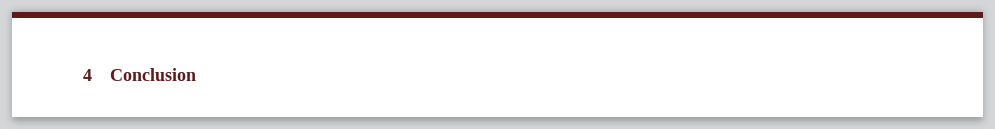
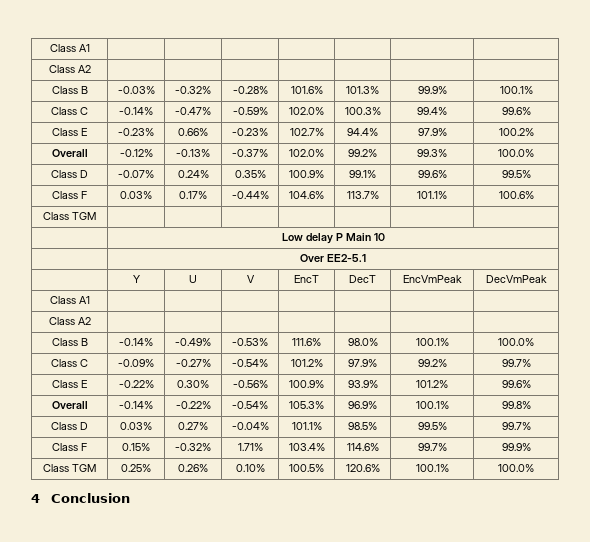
(83, 75) none -> [49,44,90,52] [48,65,91,73] [51,86,88,94] [117,86,155,94] [175,86,211,94] [232,86,268,94] [290,86,323,94] [346,86,379,94] [417,86,447,94] [499,86,533,94] [51,107,88,115] [119,107,153,115] [175,107,211,115] [232,107,268,115] [289,107,324,115] [344,107,381,115] [417,107,447,115] [501,107,531,115] [52,128,87,136] [118,128,154,136] [178,128,208,136] [232,128,268,136] [289,128,324,136] [347,128,378,136] [417,128,447,136] [498,128,534,136] [51,149,88,157] [119,149,153,157] [176,149,210,157] [232,149,268,157] [289,149,324,157] [348,149,377,157] [417,149,447,157] [498,149,534,157] [51,170,88,178] [118,170,154,178] [177,170,209,178] [234,170,266,178] [289,170,324,178] [349,170,376,178] [417,170,447,178] [501,170,531,178] [52,191,87,199] [120,191,152,199] [179,191,207,199] [231,191,269,199] [289,191,324,199] [346,191,379,199] [417,191,447,199] [498,191,534,199] [43,212,96,220] [281,233,385,244] [300,254,367,262] [132,275,140,283] [189,275,197,283] [246,275,255,283] [294,275,319,283] [349,275,376,283] [402,275,462,283] [485,275,547,283] [49,296,90,304] [48,317,91,325] [51,338,88,346] [119,338,153,346] [175,338,211,346] [232,338,268,346] [292,338,321,346] [347,338,378,346] [415,338,449,346] [498,338,534,346] [51,359,88,367] [118,359,154,367] [175,359,211,367] [232,359,268,367] [290,359,323,367] [348,359,377,367] [417,359,447,367] [501,359,531,367] [52,380,87,388] [118,380,154,388] [177,380,209,388] [232,380,268,388] [289,380,324,388] [347,380,378,388] [416,380,448,388] [501,380,531,388] [51,401,88,409] [119,401,153,409] [175,401,211,409] [232,401,268,409] [289,401,324,409] [348,401,377,409] [415,401,449,409] [501,401,531,409] [51,422,88,430] [120,422,152,430] [178,422,208,430] [231,422,269,430] [291,422,322,430] [348,422,377,430] [417,422,447,430] [501,422,531,430] [52,443,87,451] [122,443,150,451] [175,443,211,451] [237,443,263,451] [288,443,325,451] [346,443,379,451] [417,443,447,451] [501,443,531,451] [43,464,96,472] [121,464,151,472] [178,464,208,472] [235,464,265,472] [289,464,324,472] [345,464,380,472] [415,464,449,472] [498,464,534,472] Class A1 | | | | | | | // Class A2 | | | | | | | // Class B | -0.03% | -0.32% | -0.28% | 101.6% | 101.3% | 99.9% | 100.1% // Class C | -0.14% | -0.47% | -0.59% | 102.0% | 100.3% | 99.4% | 99.6% // Class E | -0.23% | 0.66% | -0.23% | 102.7% | 94.4% | 97.9% | 100.2% // Overall | -0.12% | -0.13% | -0.37% | 102.0% | 99.2% | 99.3% | 100.0% // Class D | -0.07% | 0.24% | 0.35% | 100.9% | 99.1% | 99.6% | 99.5% // Class F | 0.03% | 0.17% | -0.44% | 104.6% | 113.7% | 101.1% | 100.6% // Class TGM | | | | | | | // | Low delay P Main 10 // | Over EE2-5.1 // | Y | U | V | EncT | DecT | EncVmPeak | DecVmPeak // Class A1 | | | | | | | // Class A2 | | | | | | | // Class B | -0.14% | -0.49% | -0.53% | 111.6% | 98.0% | 100.1% | 100.0% // Class C | -0.09% | -0.27% | -0.54% | 101.2% | 97.9% | 99.2% | 99.7% // Class E | -0.22% | 0.30% | -0.56% | 100.9% | 93.9% | 101.2% | 99.6% // Overall | -0.14% | -0.22% | -0.54% | 105.3% | 96.9% | 100.1% | 99.8% // Class D | 0.03% | 0.27% | -0.04% | 101.1% | 98.5% | 99.5% | 99.7% // Class F | 0.15% | -0.32% | 1.71% | 103.4% | 114.6% | 99.7% | 99.9% // Class TGM | 0.25% | 0.26% | 0.10% | 100.5% | 120.6% | 100.1% | 100.0% //

